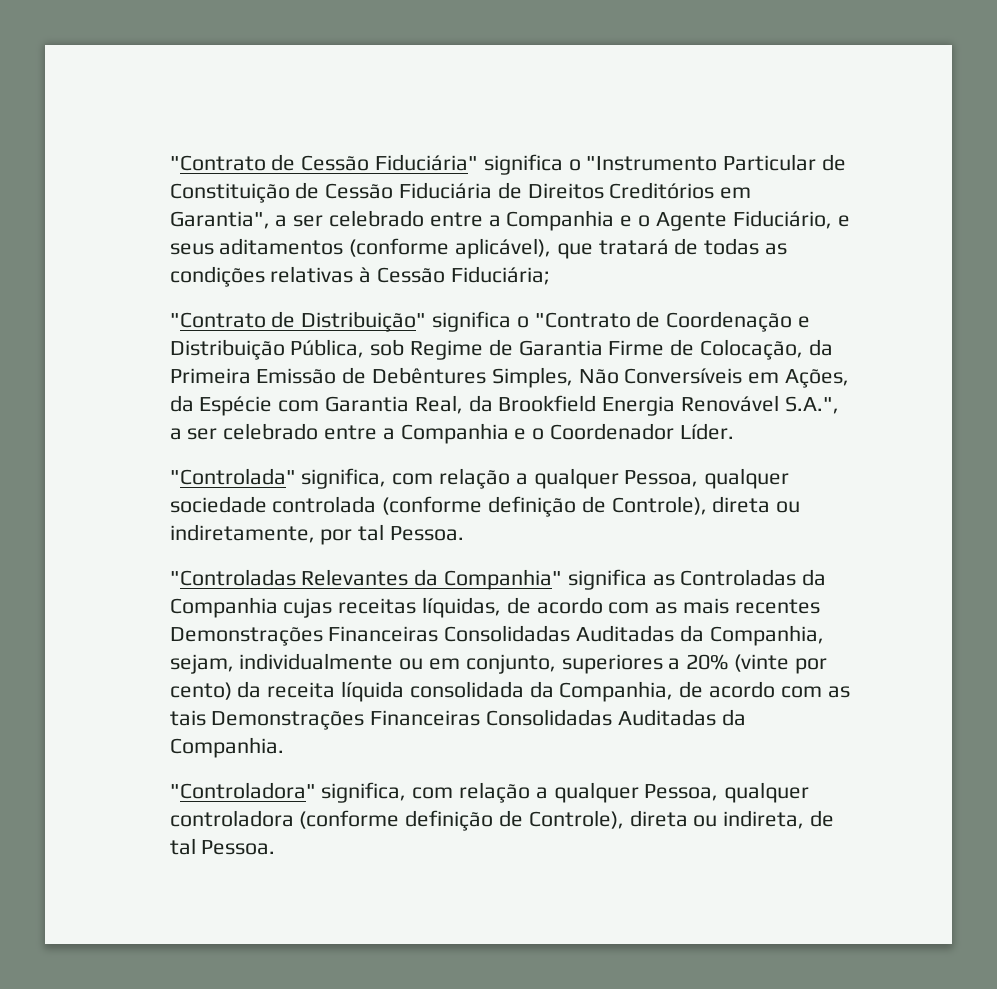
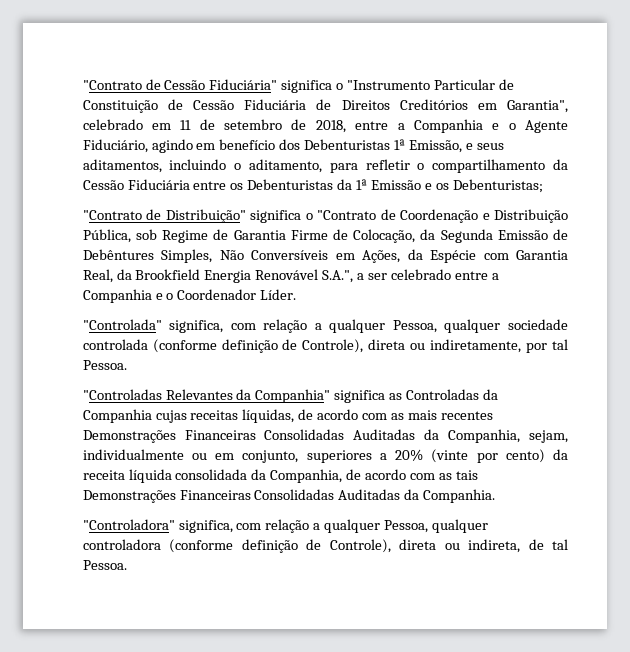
[275,210,425,227] a ser celebrado -> [82,119,346,133] celebrado em 11 de setembro de 2018,
[837,215,850,227] [169,238,788,259] [169,266,550,287] e seus aditamentos (conforme aplicável), que tratará de todas as condições relativas à Cessão Fiduciária; -> [151,139,504,153] [82,159,569,173] [82,179,543,193] agindo em benefício dos Debenturistas 1ª Emissão, e seus aditamentos, incluindo o aditamento, para refletir o compartilhamento da Cessão Fiduciária entre os Debenturistas da 1ª Emissão e os Debenturistas;
[169,368,251,384] Primeira -> [440,229,493,243] Segunda

